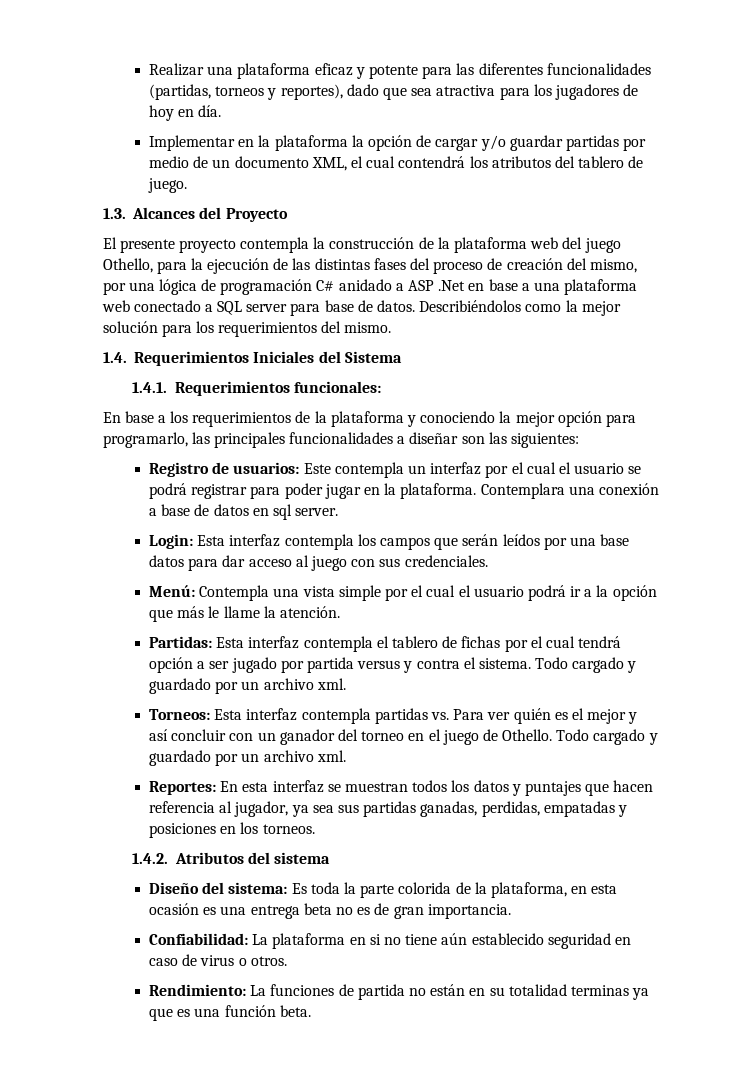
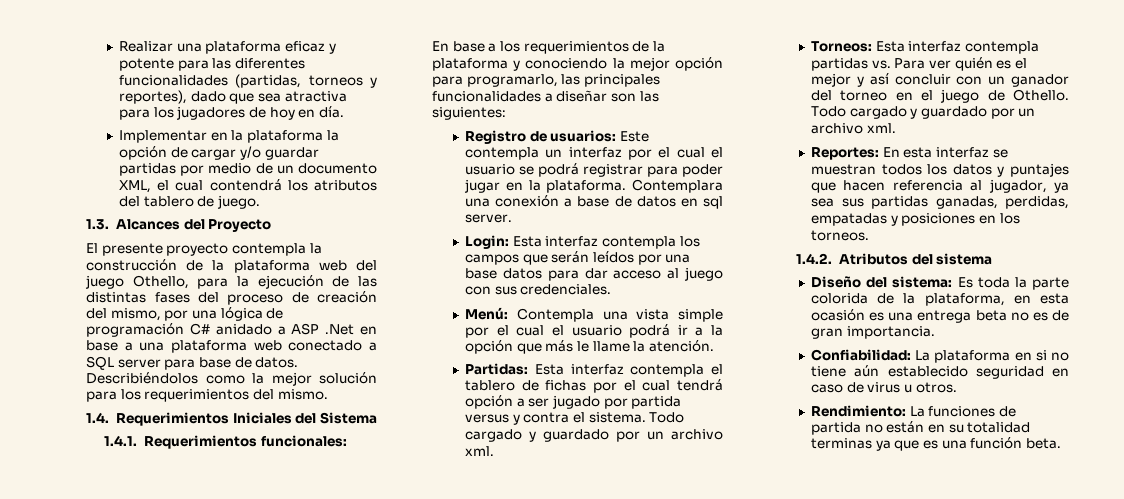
[238,958,247,966] o -> [904,384,913,393] u

